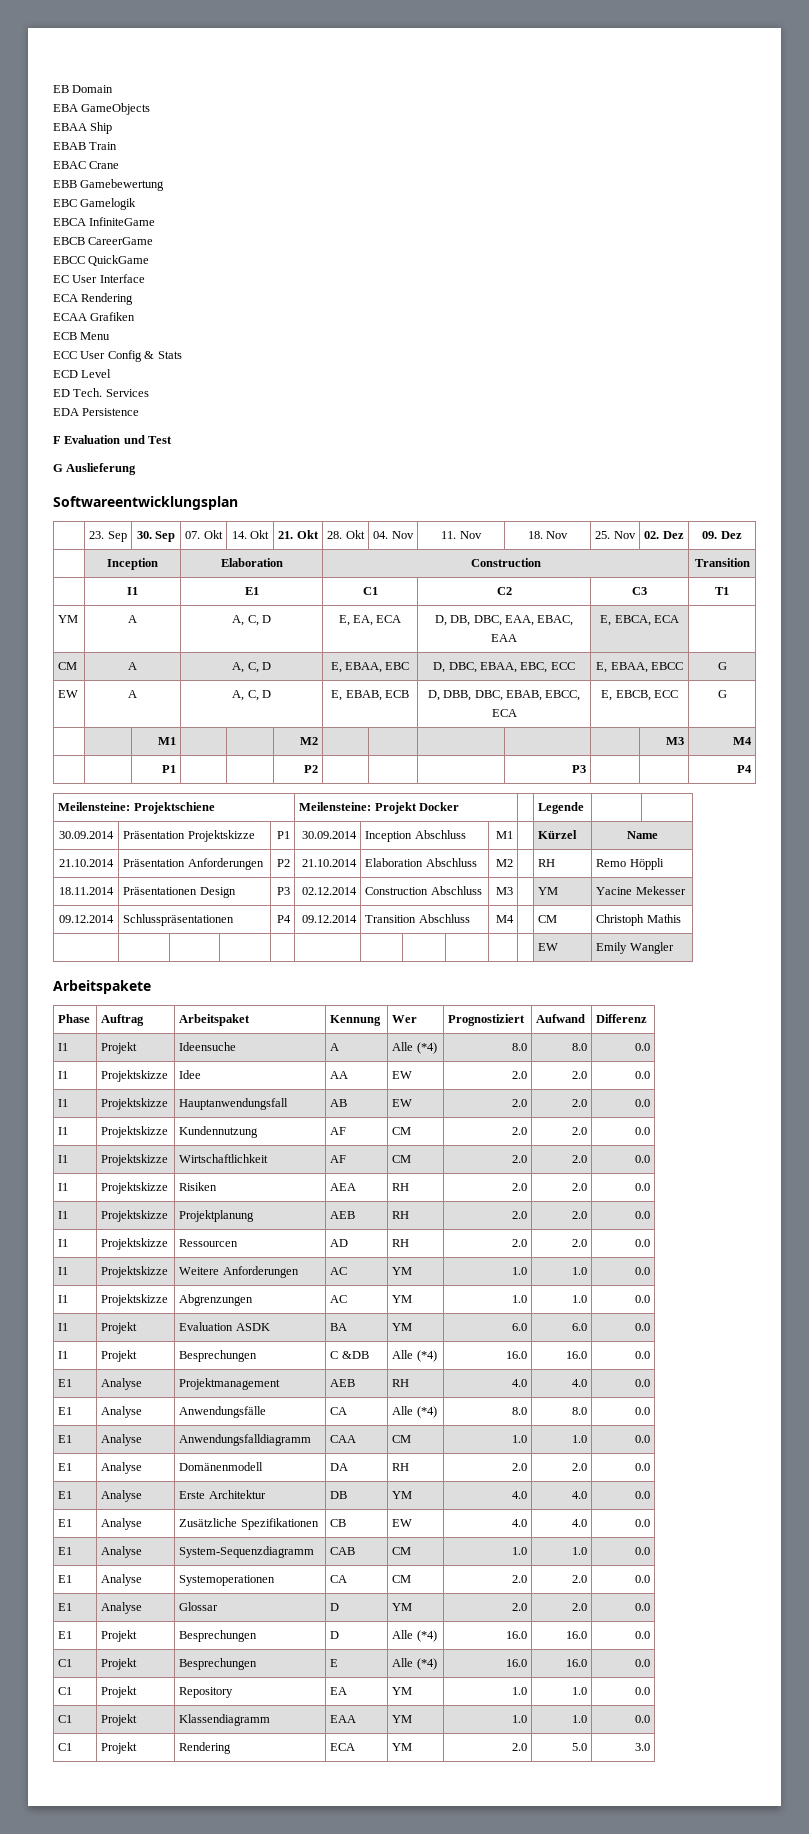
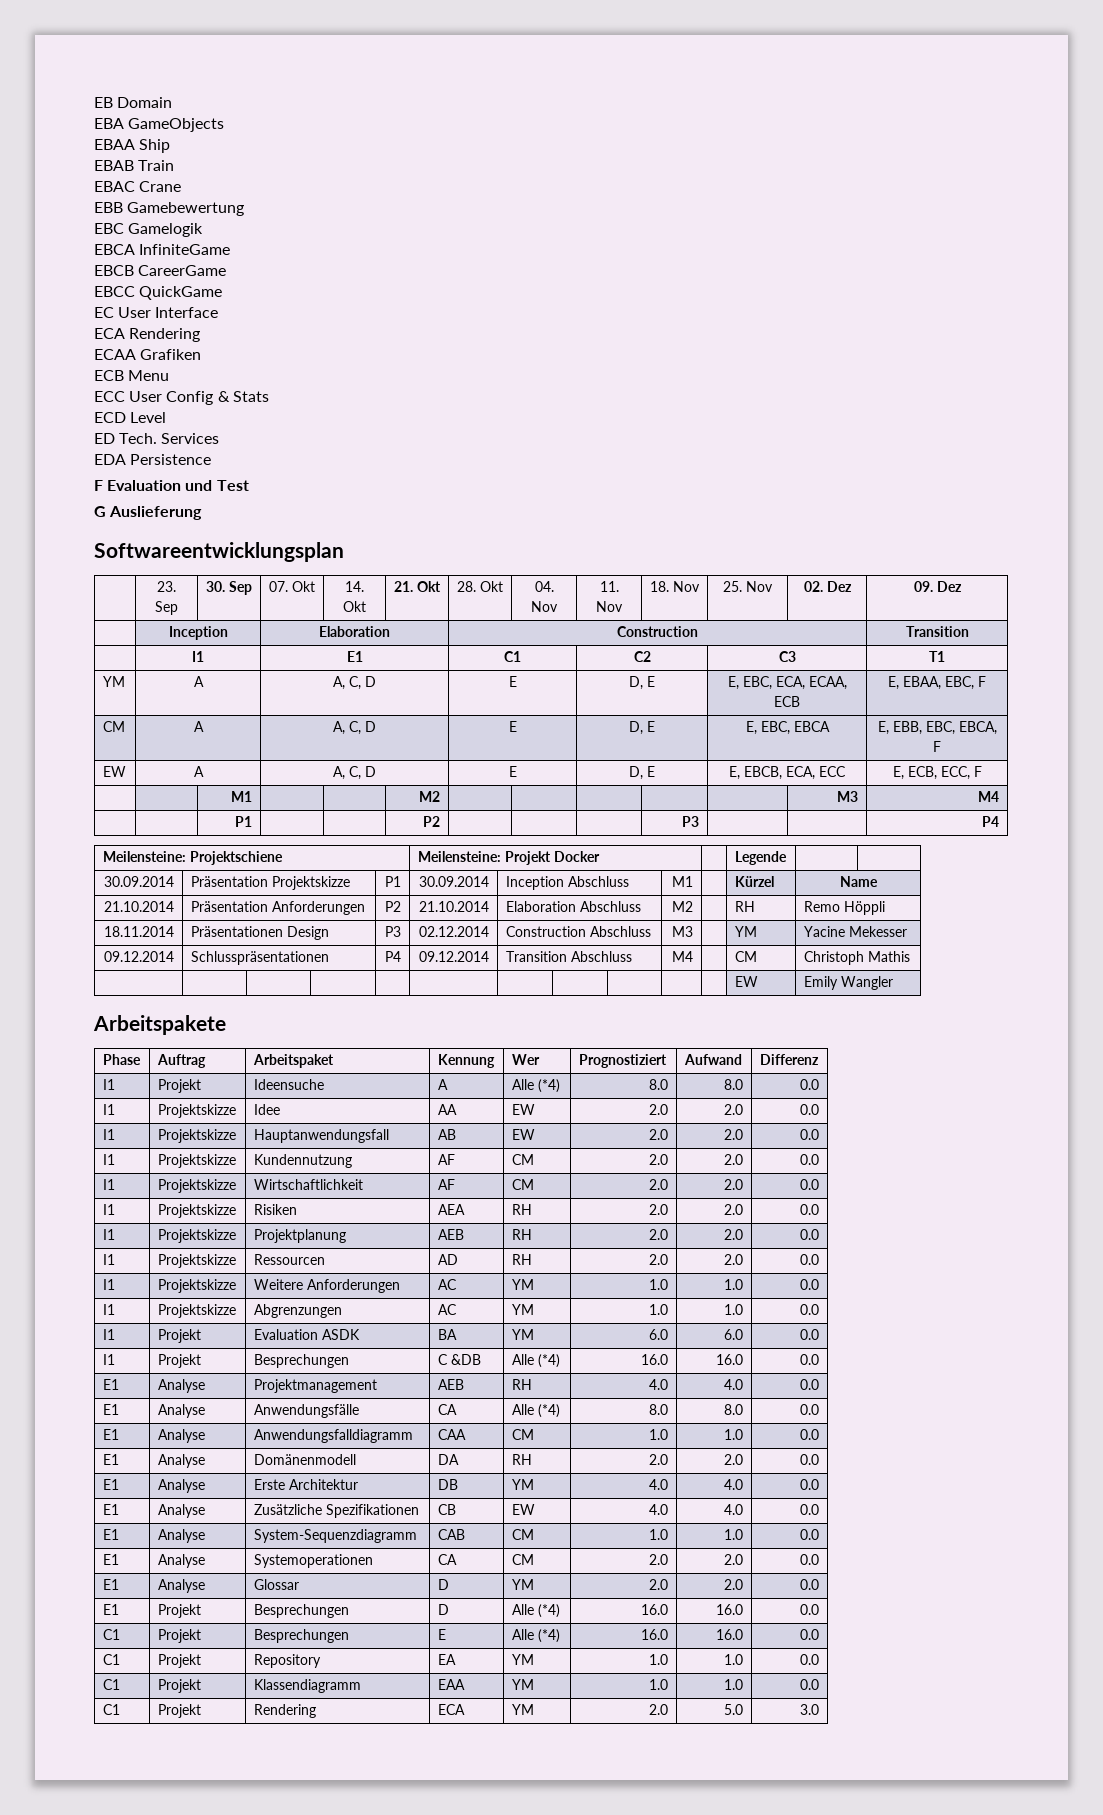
[338,615,402,626] [434,615,574,626] [491,634,517,642] [600,615,679,626] E, EA, ECA | D, DB, DBC, EAA, EBAC, EAA | E, EBCA, ECA | -> [508,676,517,687] [629,676,655,690] [727,676,847,690] [774,696,800,707] [888,676,986,690] E | D, E | E, EBC, ECA, ECAA, ECB | E, EBAA, EBC, F
[330,662,410,673] [433,662,575,673] [596,662,683,673] [717,662,727,670] E, EBAA, EBC | D, DBC, EBAA, EBC, ECC | E, EBAA, EBCC | G -> [508,721,517,732] [629,721,655,735] [745,721,830,735] [877,721,997,735] [933,741,941,752] E | D, E | E, EBC, EBCA | E, EBB, EBC, EBCA, F
[331,690,409,701] [427,690,581,701] [491,709,517,717] E, EBAB, ECB | D, DBB, DBC, EBAB, EBCC, ECA -> [508,766,517,777] [629,766,655,780] E | D, E
[653,690,678,698] [717,690,727,698] ECC | G -> [786,766,846,780] [892,766,982,780] ECA, ECC | E, ECB, ECC, F

